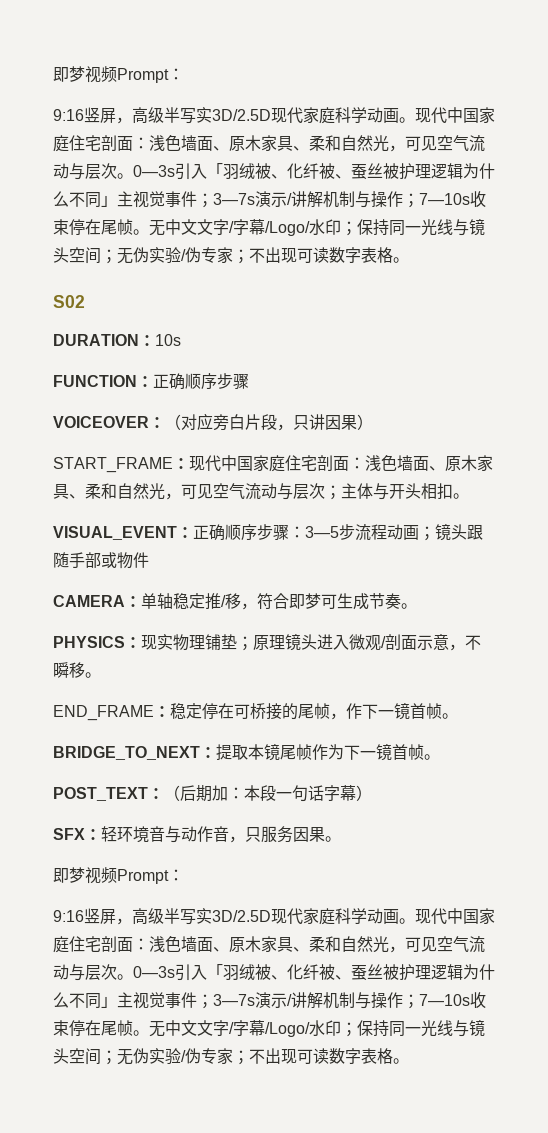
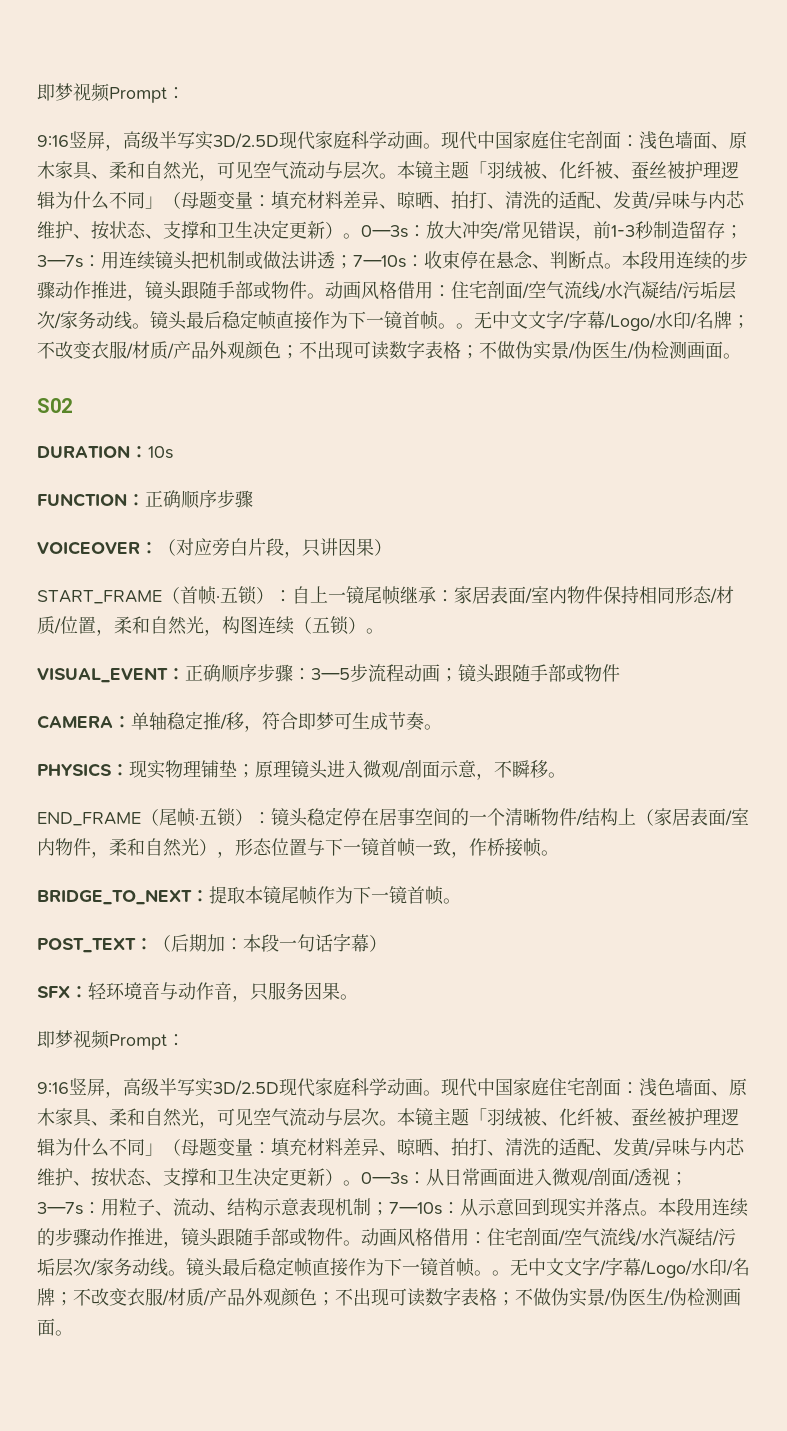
[133,163,207,180] 0—3s引入 -> [397,161,469,179] 本镜主题
[117,191,486,208] [53,218,485,236] [53,247,393,264] 主视觉事件；3—7s演示/讲解机制与操作；7—10s收束停在尾帧。无中文文字/字幕/Logo/水印；保持同一光线与镜头空间；无伪实验/伪专家；不出现可读数字表格 -> [163,191,745,210] [37,220,743,241] [37,251,748,270] [37,280,736,301] [37,310,750,331] [37,340,723,360] （母题变量：填充材料差异、晾晒、拍打、清洗的适配、发黄/异味与内芯维护、按状态、支撑和卫生决定更新）。0—3s：放大冲突/常见错误，前1-3秒制造留存；3—7s：用连续镜头把机制或做法讲透；7—10s：收束停在悬念、判断点。本段用连续的步骤动作推进，镜头跟随手部或物件。动画风格借用：住宅剖面/空气流线/水汽凝结/污垢层次/家务动线。镜头最后稳定帧直接作为下一镜首帧。。无中文文字/字幕/Logo/水印/名牌；不改变衣服/材质/产品外观颜色；不出现可读数字表格；不做伪实景/伪医生/伪检测画面
[173,455,493,472] [53,483,453,500] ：现代中国家庭住宅剖面：浅色墙面、原木家具、柔和自然光，可见空气流动与层次；主体与开头相扣 -> [162,586,734,605] [37,616,366,636] （首帧·五锁）：自上一镜尾帧继承：家居表面/室内物件保持相同形态/材质/位置，柔和自然光，构图连续（五锁）
[154,702,426,720] ：稳定停在可桥接的尾帧，作下一镜首 -> [141,807,749,827] [37,838,523,858] （尾帧·五锁）：镜头稳定停在居事空间的一个清晰物件/结构上（家居表面/室内物件，柔和自然光），形态位置与下一镜首帧一致，作桥接
[133,964,207,981] 0—3s引入 -> [397,1108,469,1126] 本镜主题
[117,992,486,1009] [53,1019,485,1037] [53,1048,393,1065] 主视觉事件；3—7s演示/讲解机制与操作；7—10s收束停在尾帧。无中文文字/字幕/Logo/水印；保持同一光线与镜头空间；无伪实验/伪专家；不出现可读数字表格 -> [163,1138,745,1157] [37,1167,688,1187] [37,1198,748,1217] [37,1227,736,1248] [37,1257,750,1278] [37,1287,741,1307] [37,1318,55,1336] （母题变量：填充材料差异、晾晒、拍打、清洗的适配、发黄/异味与内芯维护、按状态、支撑和卫生决定更新）。0—3s：从日常画面进入微观/剖面/透视；3—7s：用粒子、流动、结构示意表现机制；7—10s：从示意回到现实并落点。本段用连续的步骤动作推进，镜头跟随手部或物件。动画风格借用：住宅剖面/空气流线/水汽凝结/污垢层次/家务动线。镜头最后稳定帧直接作为下一镜首帧。。无中文文字/字幕/Logo/水印/名牌；不改变衣服/材质/产品外观颜色；不出现可读数字表格；不做伪实景/伪医生/伪检测画面

